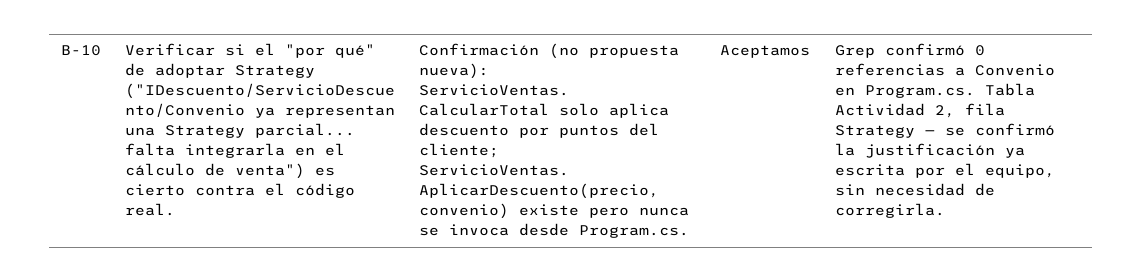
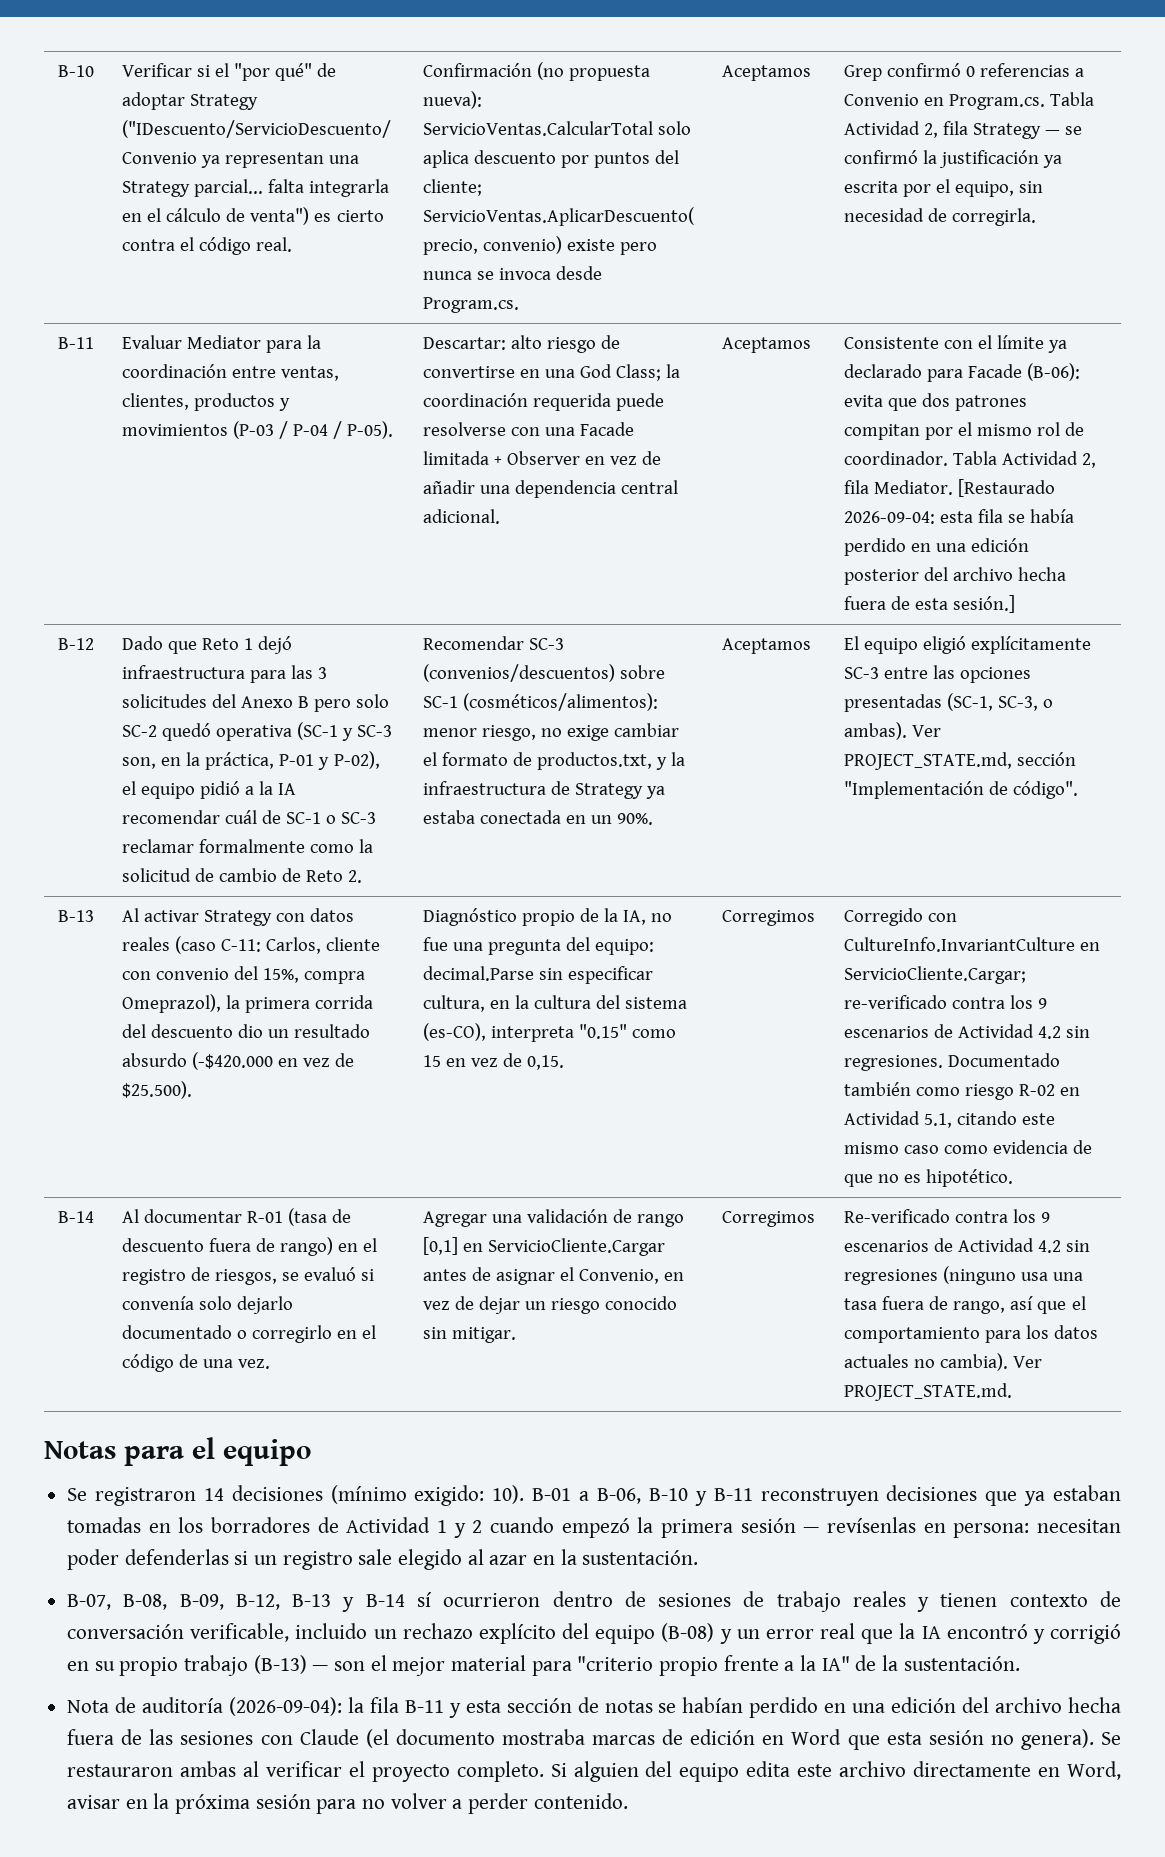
(945, 210) none -> [57,337,94,349] [121,335,322,353] [121,364,340,381] [121,393,291,411] [121,421,394,439] [422,335,621,353] [422,364,681,381] [422,393,665,411] [422,422,635,436] [422,451,662,465] [422,480,679,498] [422,509,500,524] [721,337,811,353] [843,335,1068,353] [843,363,1081,382] [843,393,1028,411] [843,422,1085,440] [843,451,1097,468] [843,479,1056,497] [843,509,1075,524] [843,538,1030,556] [843,567,1067,585] [843,595,1016,613] [57,638,94,650] [121,636,293,654] [121,665,328,683] [121,694,390,712] [121,722,393,741] [121,751,380,770] [121,781,297,799] [121,810,377,824] [121,839,374,853] [121,868,363,883] [422,636,564,650] [422,664,665,682] [422,693,658,711] [422,723,680,741] [422,752,686,770] [422,781,666,799] [422,810,654,825] [721,638,811,654] [843,636,1092,654] [843,665,1032,683] [843,693,1054,712] [843,722,941,740] [843,752,1076,770] [843,781,1079,799] [57,910,94,922] [121,908,355,926] [121,936,381,954] [121,966,366,984] [121,994,374,1013] [121,1024,371,1038] [121,1052,355,1070] [121,1081,192,1099] [422,908,673,926] [422,937,655,955] [422,966,654,984] [422,995,688,1012] [422,1023,677,1042] [422,1053,565,1070] [721,910,815,926] [843,908,957,926] [843,937,1100,952] [843,966,1026,984] [843,995,1048,1009] [843,1024,1091,1039] [843,1053,1060,1071] [843,1082,1081,1100] [843,1111,1056,1128] [843,1140,1093,1154] [843,1169,1014,1187] [57,1211,94,1223] [121,1208,352,1226] [121,1237,378,1256] [121,1267,375,1285] [121,1296,294,1314] [121,1325,377,1343] [121,1354,271,1372] [422,1209,685,1227] [422,1237,666,1256] [422,1267,685,1285] [422,1296,678,1314] [422,1327,516,1343] [721,1211,815,1227] [843,1209,1051,1223] [843,1238,1091,1253] [843,1266,1084,1285] [843,1296,1086,1314] [843,1325,1099,1343] [843,1353,1043,1371] [843,1383,1012,1401] [44,1437,311,1466] [67,1485,1121,1506] [67,1517,1122,1538] [67,1549,699,1570] [67,1591,1122,1612] [67,1623,1122,1644] [67,1655,1020,1676] [67,1697,1122,1718] [67,1729,1122,1750] [67,1761,1121,1782] [67,1793,628,1814] // B-11 | Evaluar Mediator para la coordinación entre ventas, clientes, productos y movimientos (P-03 / P-04 / P-05). | Descartar: alto riesgo de convertirse en una God Class; la coordinación requerida puede resolverse con una Facade limitada + Observer en vez de añadir una dependencia central adicional. | Aceptamos | Consistente con el límite ya declarado para Facade (B-06): evita que dos patrones compitan por el mismo rol de coordinador. Tabla Actividad 2, fila Mediator. [Restaurado 2026-09-04: esta fila se había perdido en una edición posterior del archivo hecha fuera de esta sesión.] // B-12 | Dado que Reto 1 dejó infraestructura para las 3 solicitudes del Anexo B pero solo SC-2 quedó operativa (SC-1 y SC-3 son, en la práctica, P-01 y P-02), el equipo pidió a la IA recomendar cuál de SC-1 o SC-3 reclamar formalmente como la solicitud de cambio de Reto 2. | Recomendar SC-3 (convenios/descuentos) sobre SC-1 (cosméticos/alimentos): menor riesgo, no exige cambiar el formato de productos.txt, y la infraestructura de Strategy ya estaba conectada en un 90%. | Aceptamos | El equipo eligió explícitamente SC-3 entre las opciones presentadas (SC-1, SC-3, o ambas). Ver PROJECT_STATE.md, sección "Implementación de código". // B-13 | Al activar Strategy con datos reales (caso C-11: Carlos, cliente con convenio del 15%, compra Omeprazol), la primera corrida del descuento dio un resultado absurdo (-$420.000 en vez de $25.500). | Diagnóstico propio de la IA, no fue una pregunta del equipo: decimal.Parse sin especificar cultura, en la cultura del sistema (es-CO), interpreta "0.15" como 15 en vez de 0,15. | Corregimos | Corregido con CultureInfo.InvariantCulture en ServicioCliente.Cargar; re-verificado contra los 9 escenarios de Actividad 4.2 sin regresiones. Documentado también como riesgo R-02 en Actividad 5.1, citando este mismo caso como evidencia de que no es hipotético. // B-14 | Al documentar R-01 (tasa de descuento fuera de rango) en el registro de riesgos, se evaluó si convenía solo dejarlo documentado o corregirlo en el código de una vez. | Agregar una validación de rango [0,1] en ServicioCliente.Cargar antes de asignar el Convenio, en vez de dejar un riesgo conocido sin mitigar. | Corregimos | Re-verificado contra los 9 escenarios de Actividad 4.2 sin regresiones (ninguno usa una tasa fuera de rango, así que el comportamiento para los datos actuales no cambia). Ver PROJECT_STATE.md. // Notas para el equipo // Se registraron 14 decisiones (mínimo exigido: 10). B-01 a B-06, B-10 y B-11 reconstruyen decisiones que ya estaban tomadas en los borradores de Actividad 1 y 2 cuando empezó la primera sesión — revísenlas en persona: necesitan poder defenderlas si un registro sale elegido al azar en la sustentación. // B-07, B-08, B-09, B-12, B-13 y B-14 sí ocurrieron dentro de sesiones de trabajo reales y tienen contexto de conversación verificable, incluido un rechazo explícito del equipo (B-08) y un error real que la IA encontró y corrigió en su propio trabajo (B-13) — son el mejor material para "criterio propio frente a la IA" de la sustentación. // Nota de auditoría (2026-09-04): la fila B-11 y esta sección de notas se habían perdido en una edición del archivo hecha fuera de las sesiones con Claude (el documento mostraba marcas de edición en Word que esta sesión no genera). Se restauraron ambas al verificar el proyecto completo. Si alguien del equipo edita este archivo directamente en Word, avisar en la próxima sesión para no volver a perder contenido.

